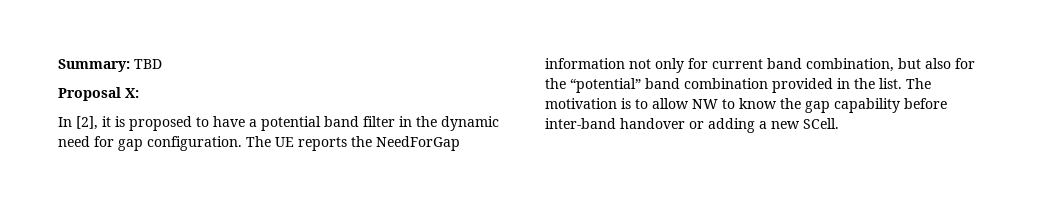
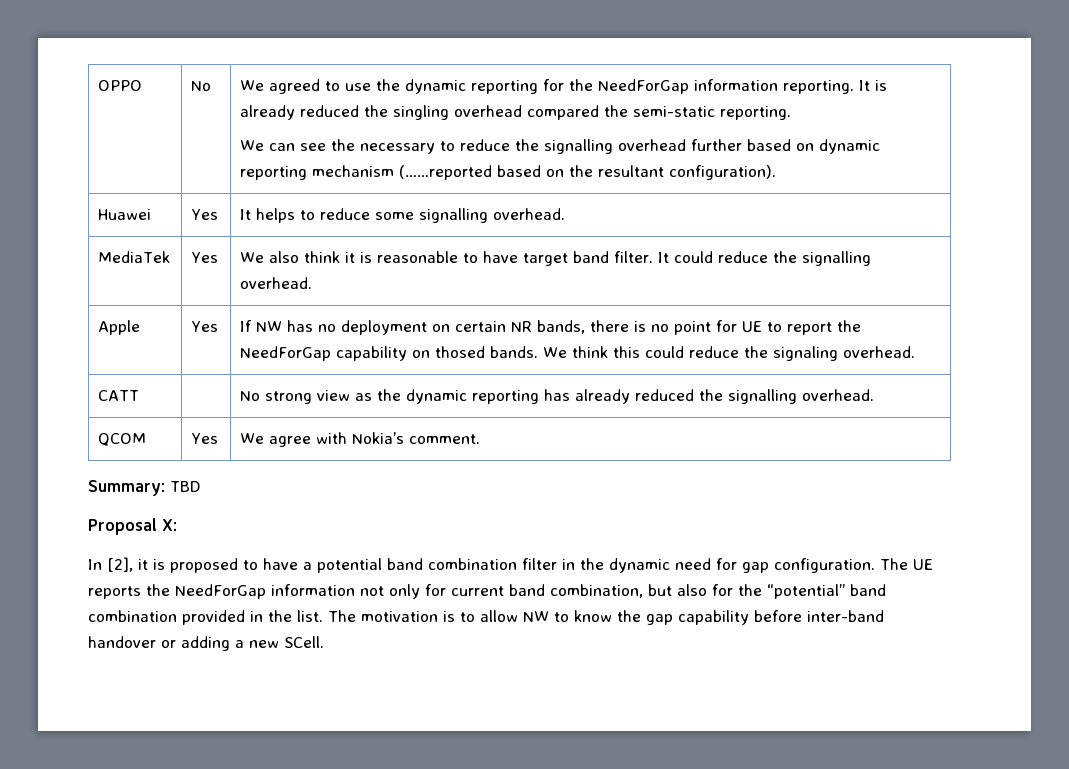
(58, 65) none -> [98,80,143,91] [191,81,212,91] [240,79,888,94] [240,105,792,120] [240,139,881,154] [240,165,777,180] [98,209,152,220] [191,209,219,220] [240,208,566,223] [98,251,171,263] [191,252,219,263] [240,251,872,266] [240,277,313,289] [98,320,141,335] [191,321,219,332] [240,320,862,335] [240,346,916,361] [98,390,140,401] [240,389,875,404] [98,433,147,446] [191,433,219,444] [240,432,481,447] OPPO | No | We agreed to use the dynamic reporting for the NeedForGap information reporting. It is already reduced the singling overhead compared the semi-static reporting. // We can see the necessary to reduce the signalling overhead further based on dynamic reporting mechanism (……reported based on the resultant configuration). // Huawei | Yes | It helps to reduce some signalling overhead. // MediaTek | Yes | We also think it is reasonable to have target band filter. It could reduce the signalling overhead. // Apple | Yes | If NW has no deployment on certain NR bands, there is no point for UE to report the NeedForGap capability on thosed bands. We think this could reduce the signaling overhead. // CATT | | No strong view as the dynamic reporting has already reduced the signalling overhead. // QCOM | Yes | We agree with Nokia’s comment. //
(359, 121) none -> [428,558,517,570] combination

